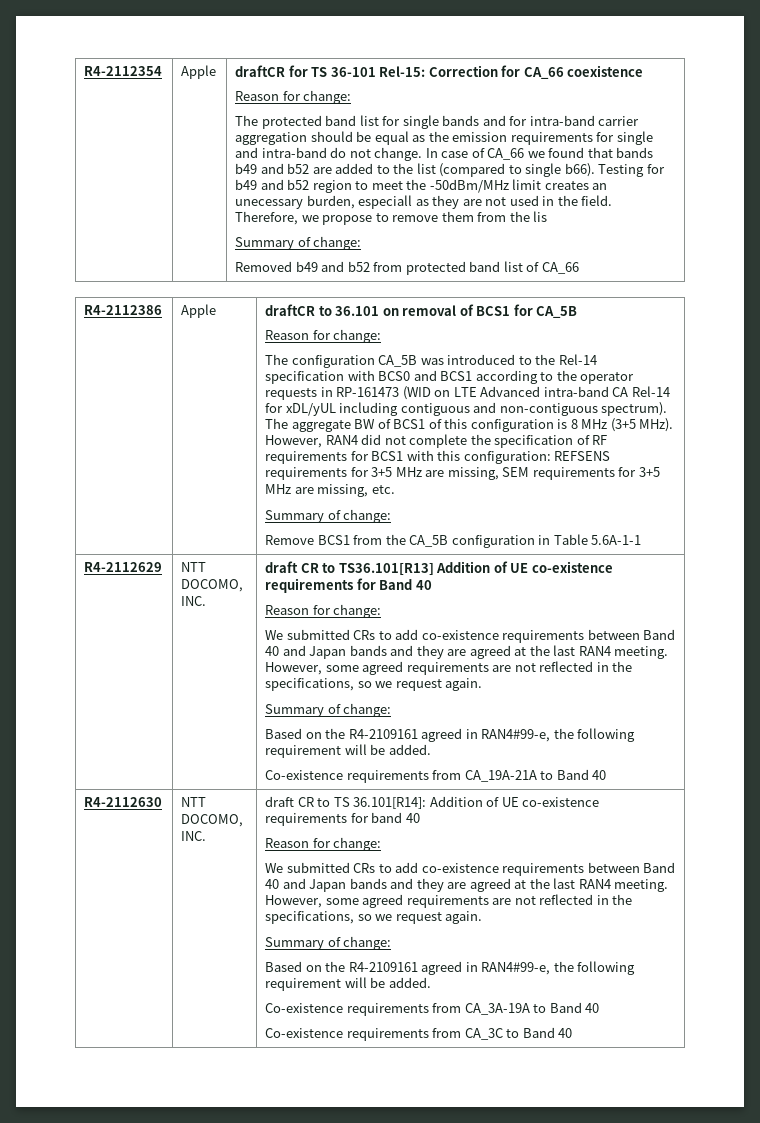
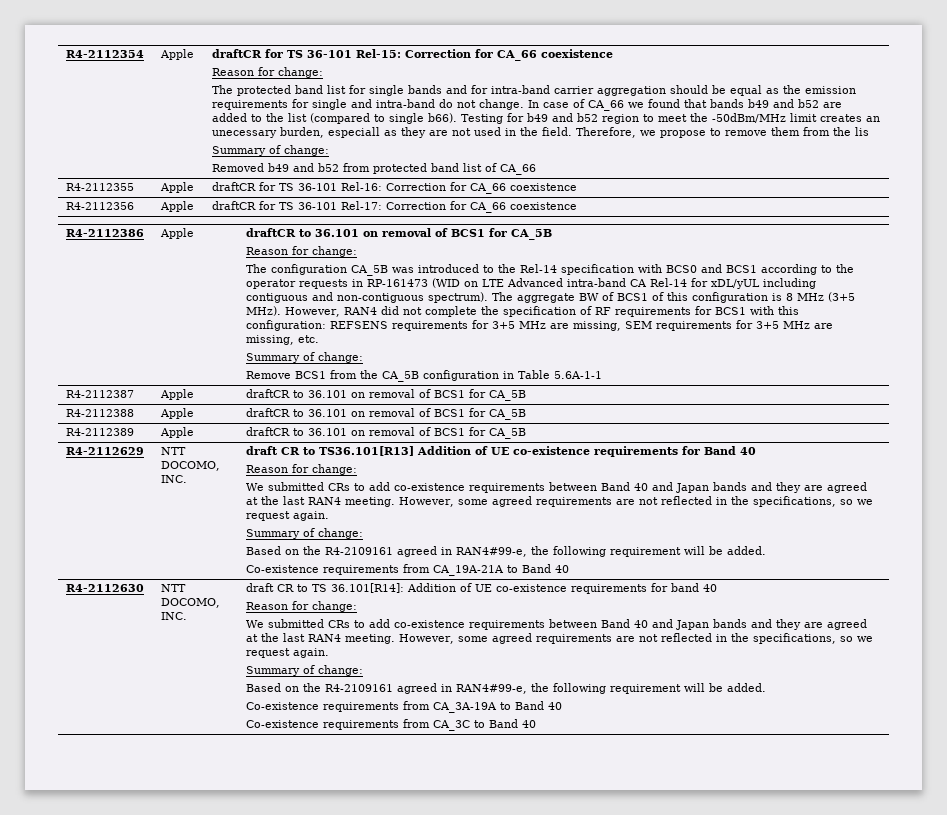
(579, 268) none -> [66,183,135,191] [160,182,195,193] [212,182,578,194] [66,202,135,210] [160,201,195,212] [212,201,578,213] // R4-2112355 | Apple | draftCR for TS 36-101 Rel-16: Correction for CA_66 coexistence // R4-2112356 | Apple | draftCR for TS 36-101 Rel-17: Correction for CA_66 coexistence
(642, 540) none -> [66,390,135,398] [160,389,195,400] [246,389,527,401] [66,409,135,417] [160,408,195,419] [246,408,527,420] [66,428,135,436] [160,427,195,438] [246,427,527,439] // R4-2112387 | Apple | draftCR to 36.101 on removal of BCS1 for CA_5B // R4-2112388 | Apple | draftCR to 36.101 on removal of BCS1 for CA_5B // R4-2112389 | Apple | draftCR to 36.101 on removal of BCS1 for CA_5B

